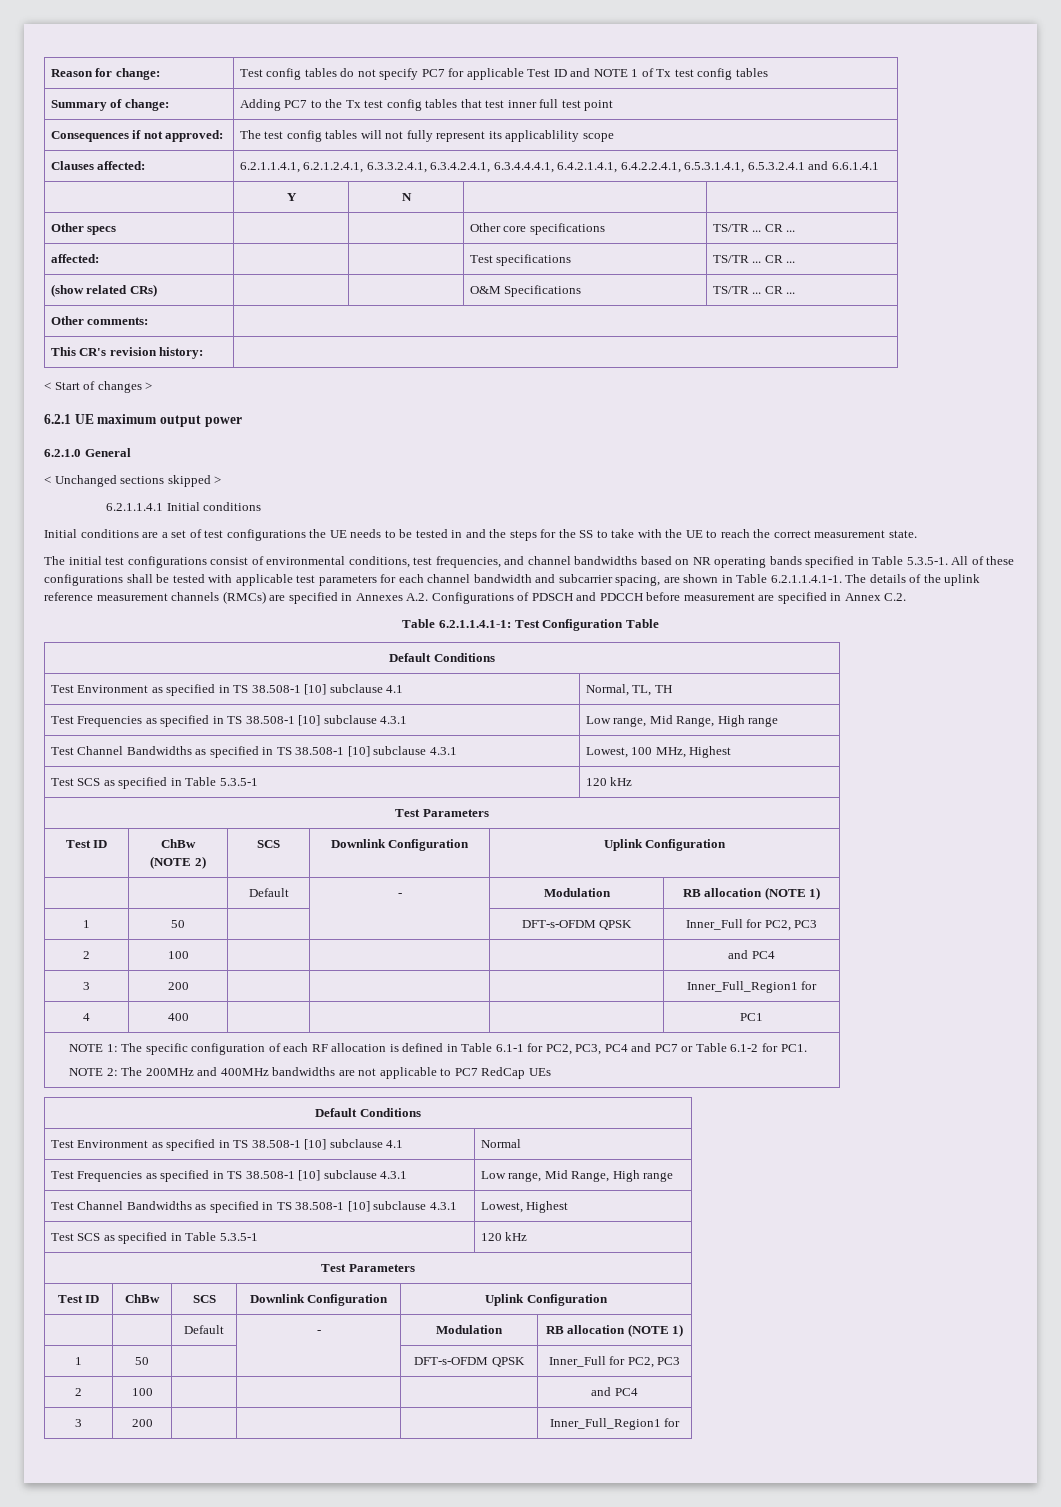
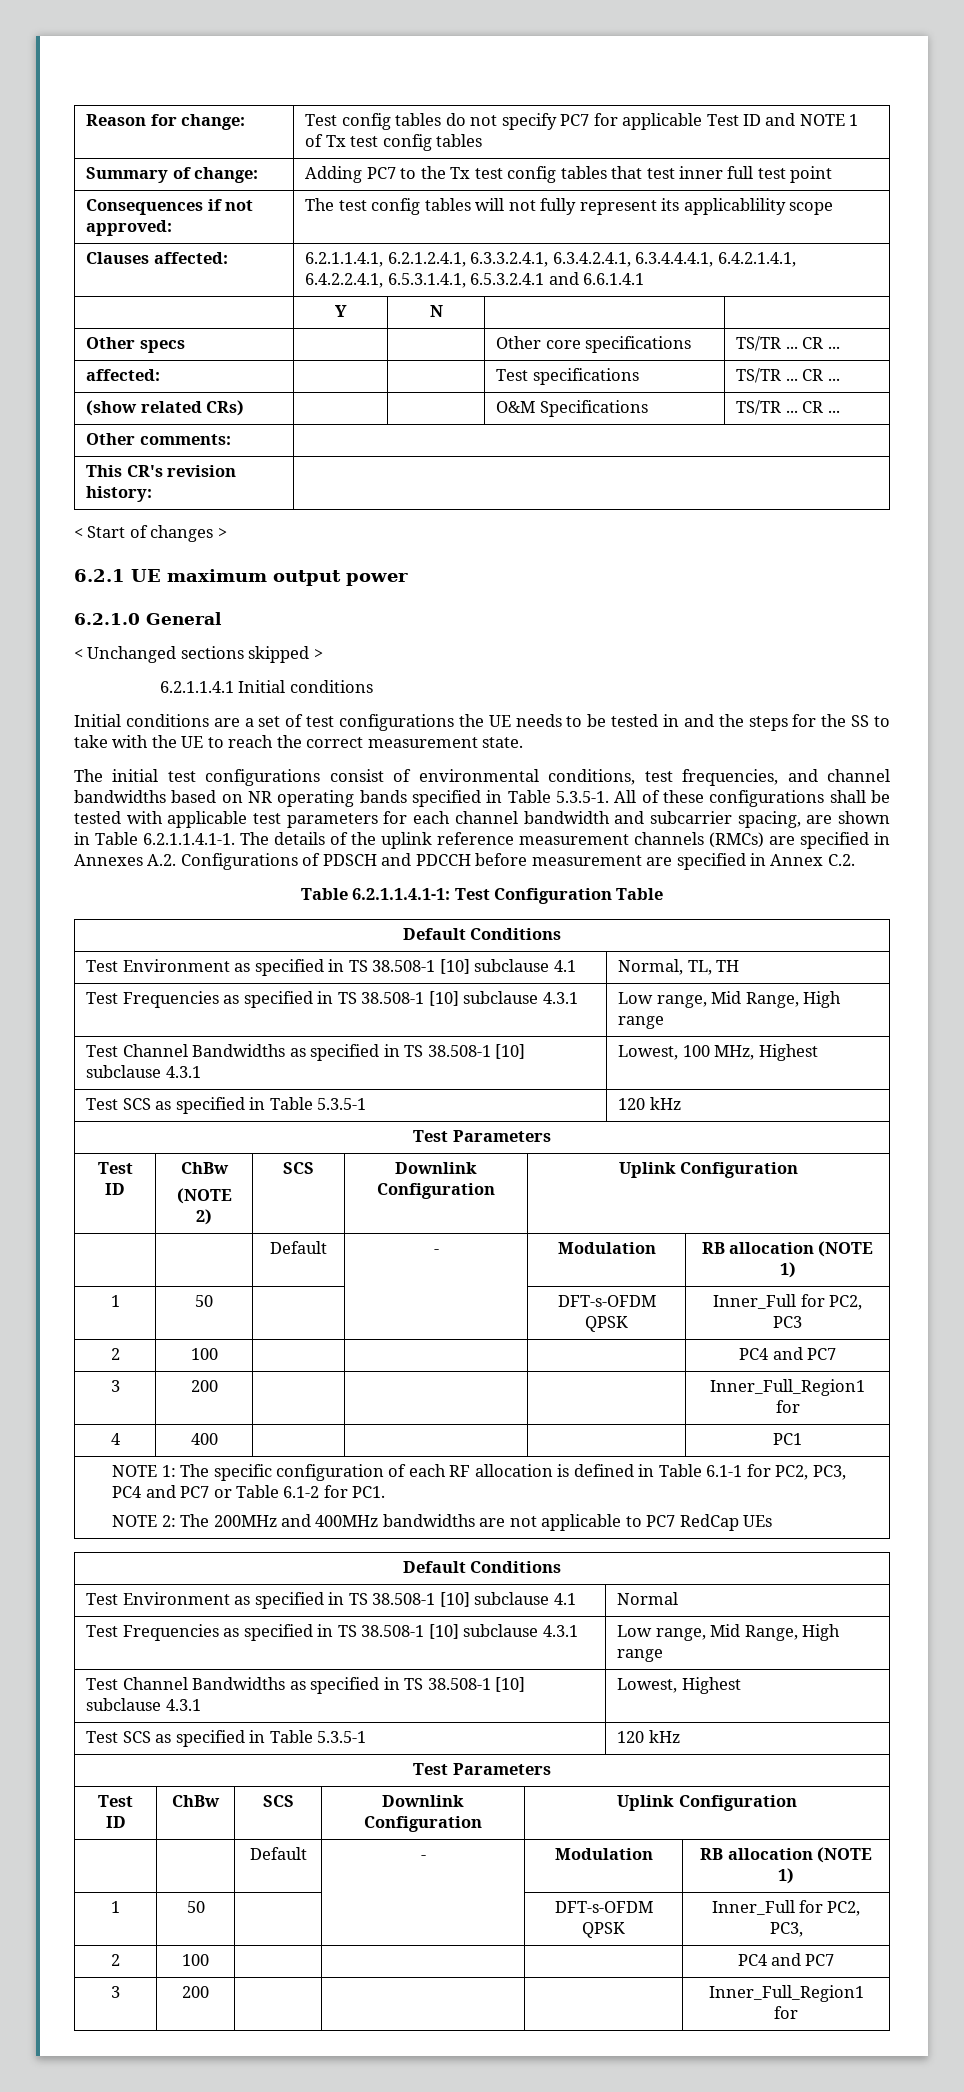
[728,950,775,959] and PC4 -> [739,1347,836,1360] PC4 and PC7
[657,1357,681,1365] [75,1388,82,1396] [131,1388,153,1396] [591,1387,638,1396] PC3 // 2 | 100 | | | | and PC4 -> [769,1922,803,1937] [111,1954,120,1966] [182,1954,209,1966] [737,1953,835,1966] PC3, // 2 | 100 | | | | PC4 and PC7

